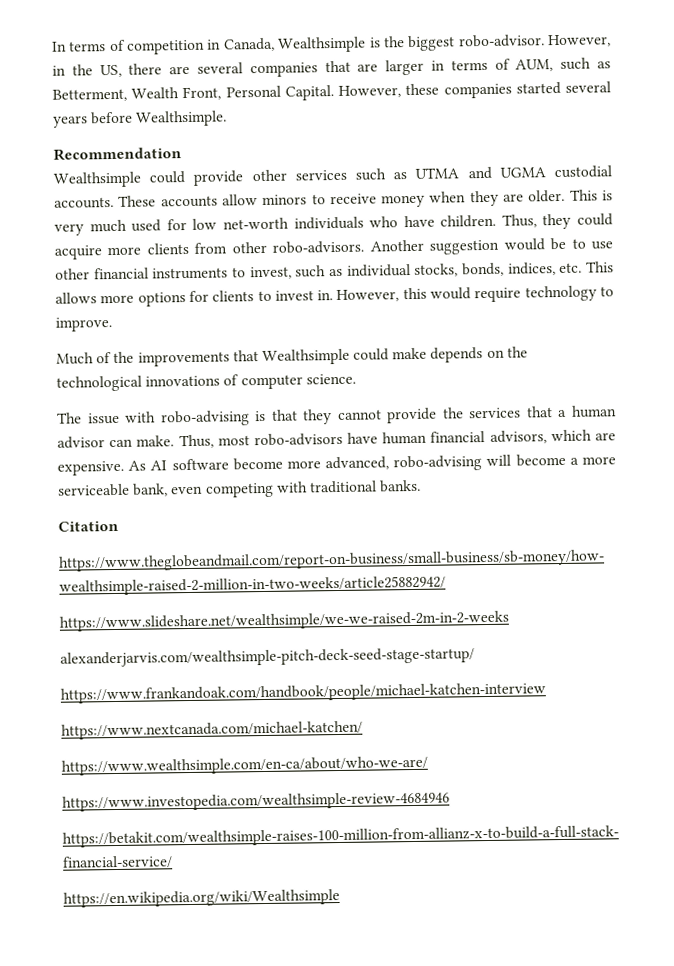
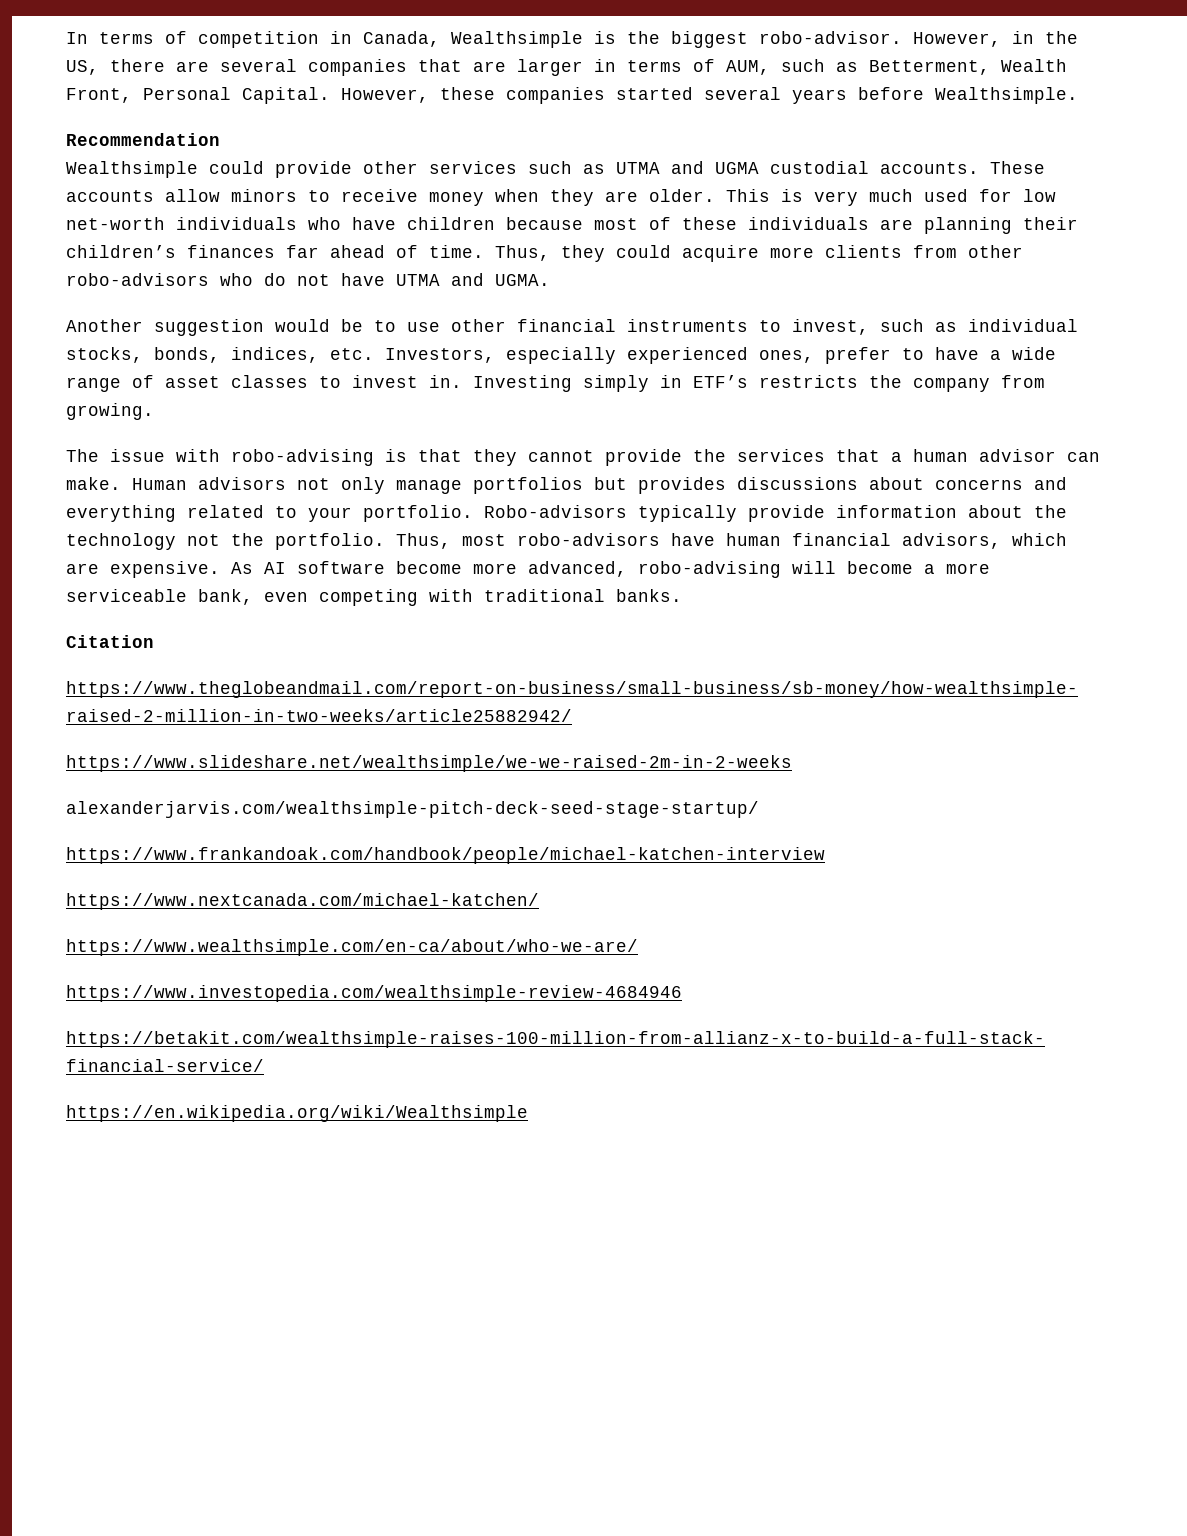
[440,214,497,228] children. -> [407,217,1078,234] [66,245,484,258] children because most of these individuals are planning their children’s finances far ahead of time.
[272,240,365,254] robo-advisors. -> [66,273,550,286] robo-advisors who do not have UTMA and UGMA. //
[586,261,614,273] [55,285,615,307] [55,317,112,332] [56,346,528,367] [56,373,356,392] This allows more options for clients to invest in. However, this would require technology to improve. // Much of the improvements that Wealthsimple could make depends on the technological innovations of computer science. -> [385,347,1056,364] [66,375,1045,392] [66,403,154,420] Investors, especially experienced ones, prefer to have a wide range of asset classes to invest in. Investing simply in ETF’s restricts the company from growing.
(175, 441) none -> [132,477,1067,494] [66,505,1067,522] [66,533,385,550] Human advisors not only manage portfolios but provides discussions about concerns and everything related to your portfolio. Robo-advisors typically provide information about the technology not the portfolio.

